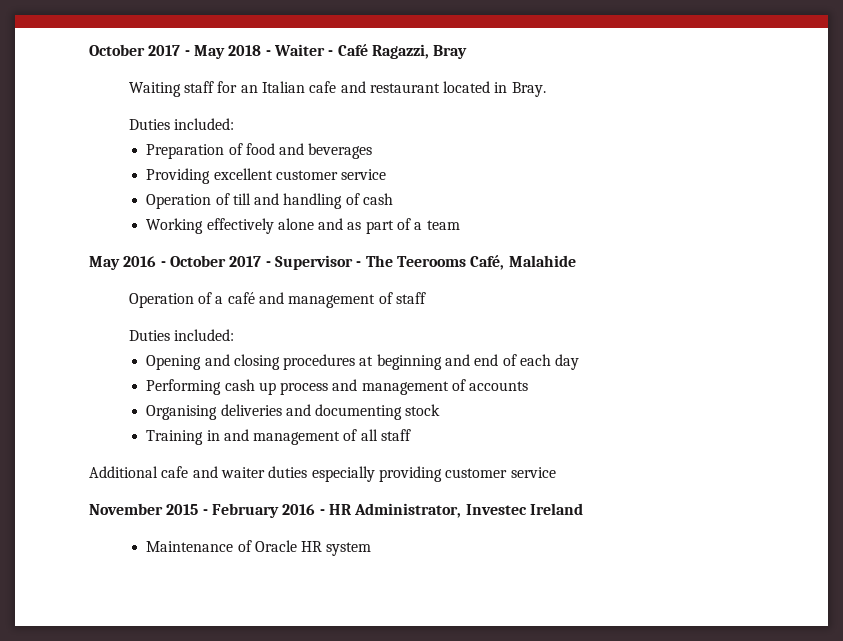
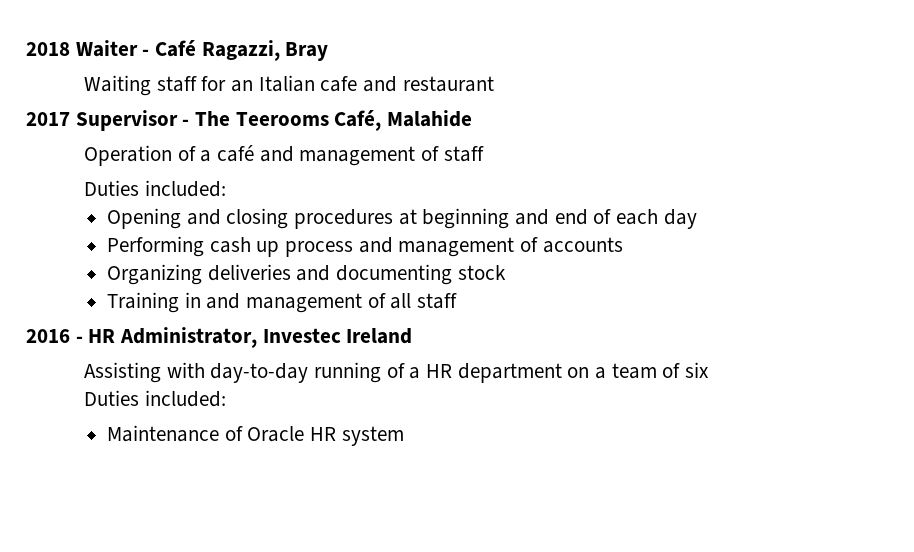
[89,44,271,59] October 2017 - May 2018 - -> [26,42,70,56] 2018
[443,81,546,97] [128,118,234,130] [146,143,373,159] [146,168,387,184] [146,193,394,209] [146,218,460,234] [89,255,271,270] located in Bray. // Duties included: // Preparation of food and beverages // Providing excellent customer service // Operation of till and handling of cash // Working effectively alone and as part of a team // May 2016 - October 2017 - -> [26,112,70,126] // 2017
[146,405,218,420] Organising -> [106,264,202,285] Organizing
[89,466,556,482] [89,503,279,518] Additional cafe and waiter duties especially providing customer service // November 2015 - February -> (457, 301) none
(583, 509) none -> [83,362,709,383] [83,390,226,407] // Assisting with day-to-day running of a HR department on a team of six // Duties included:

